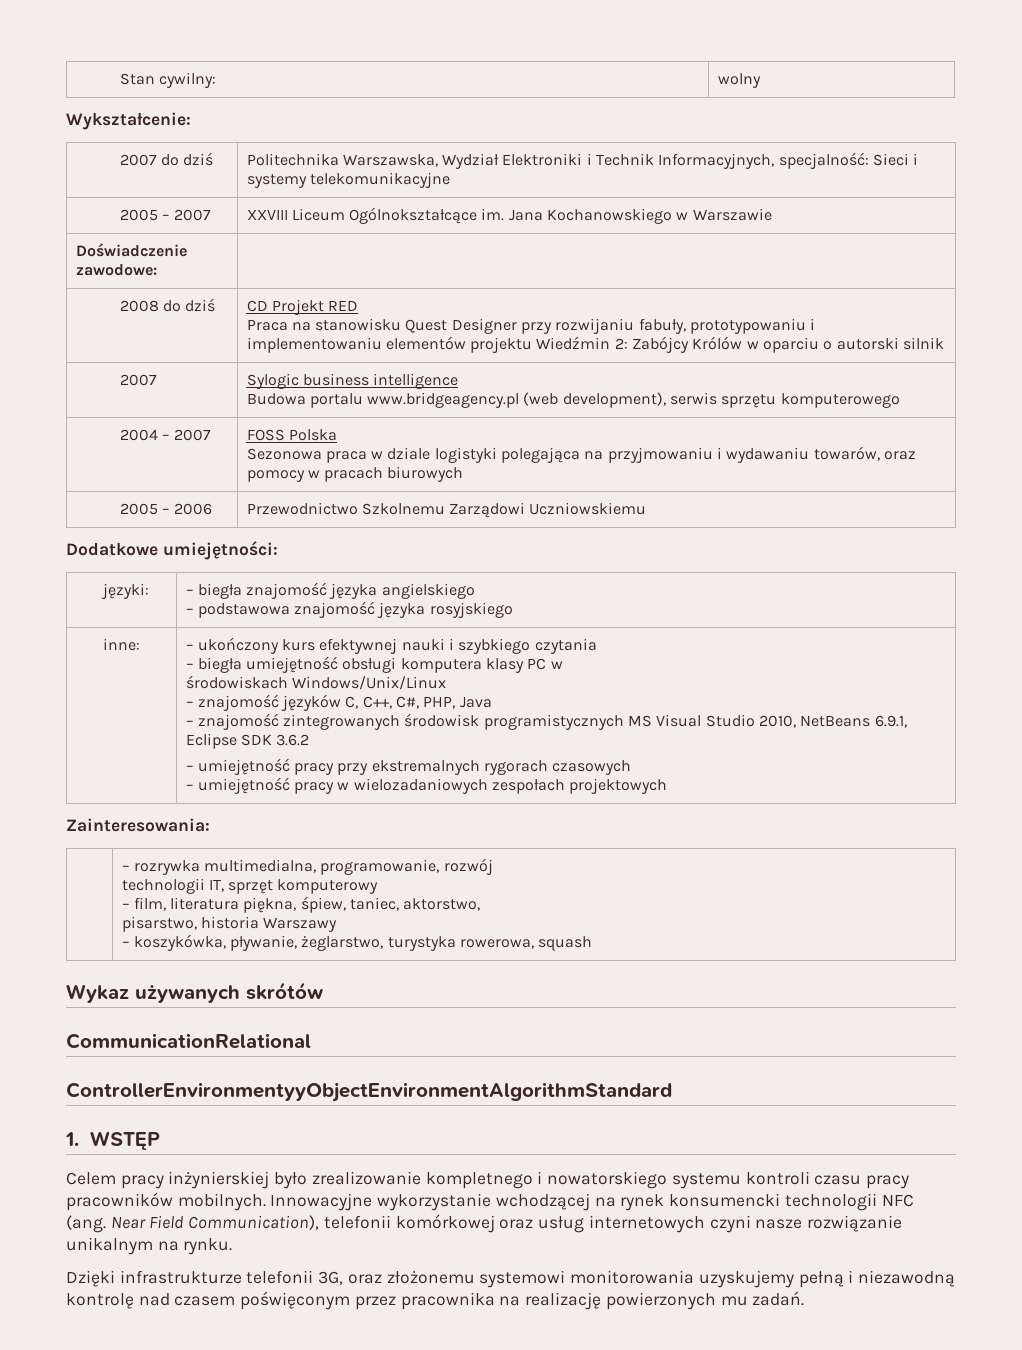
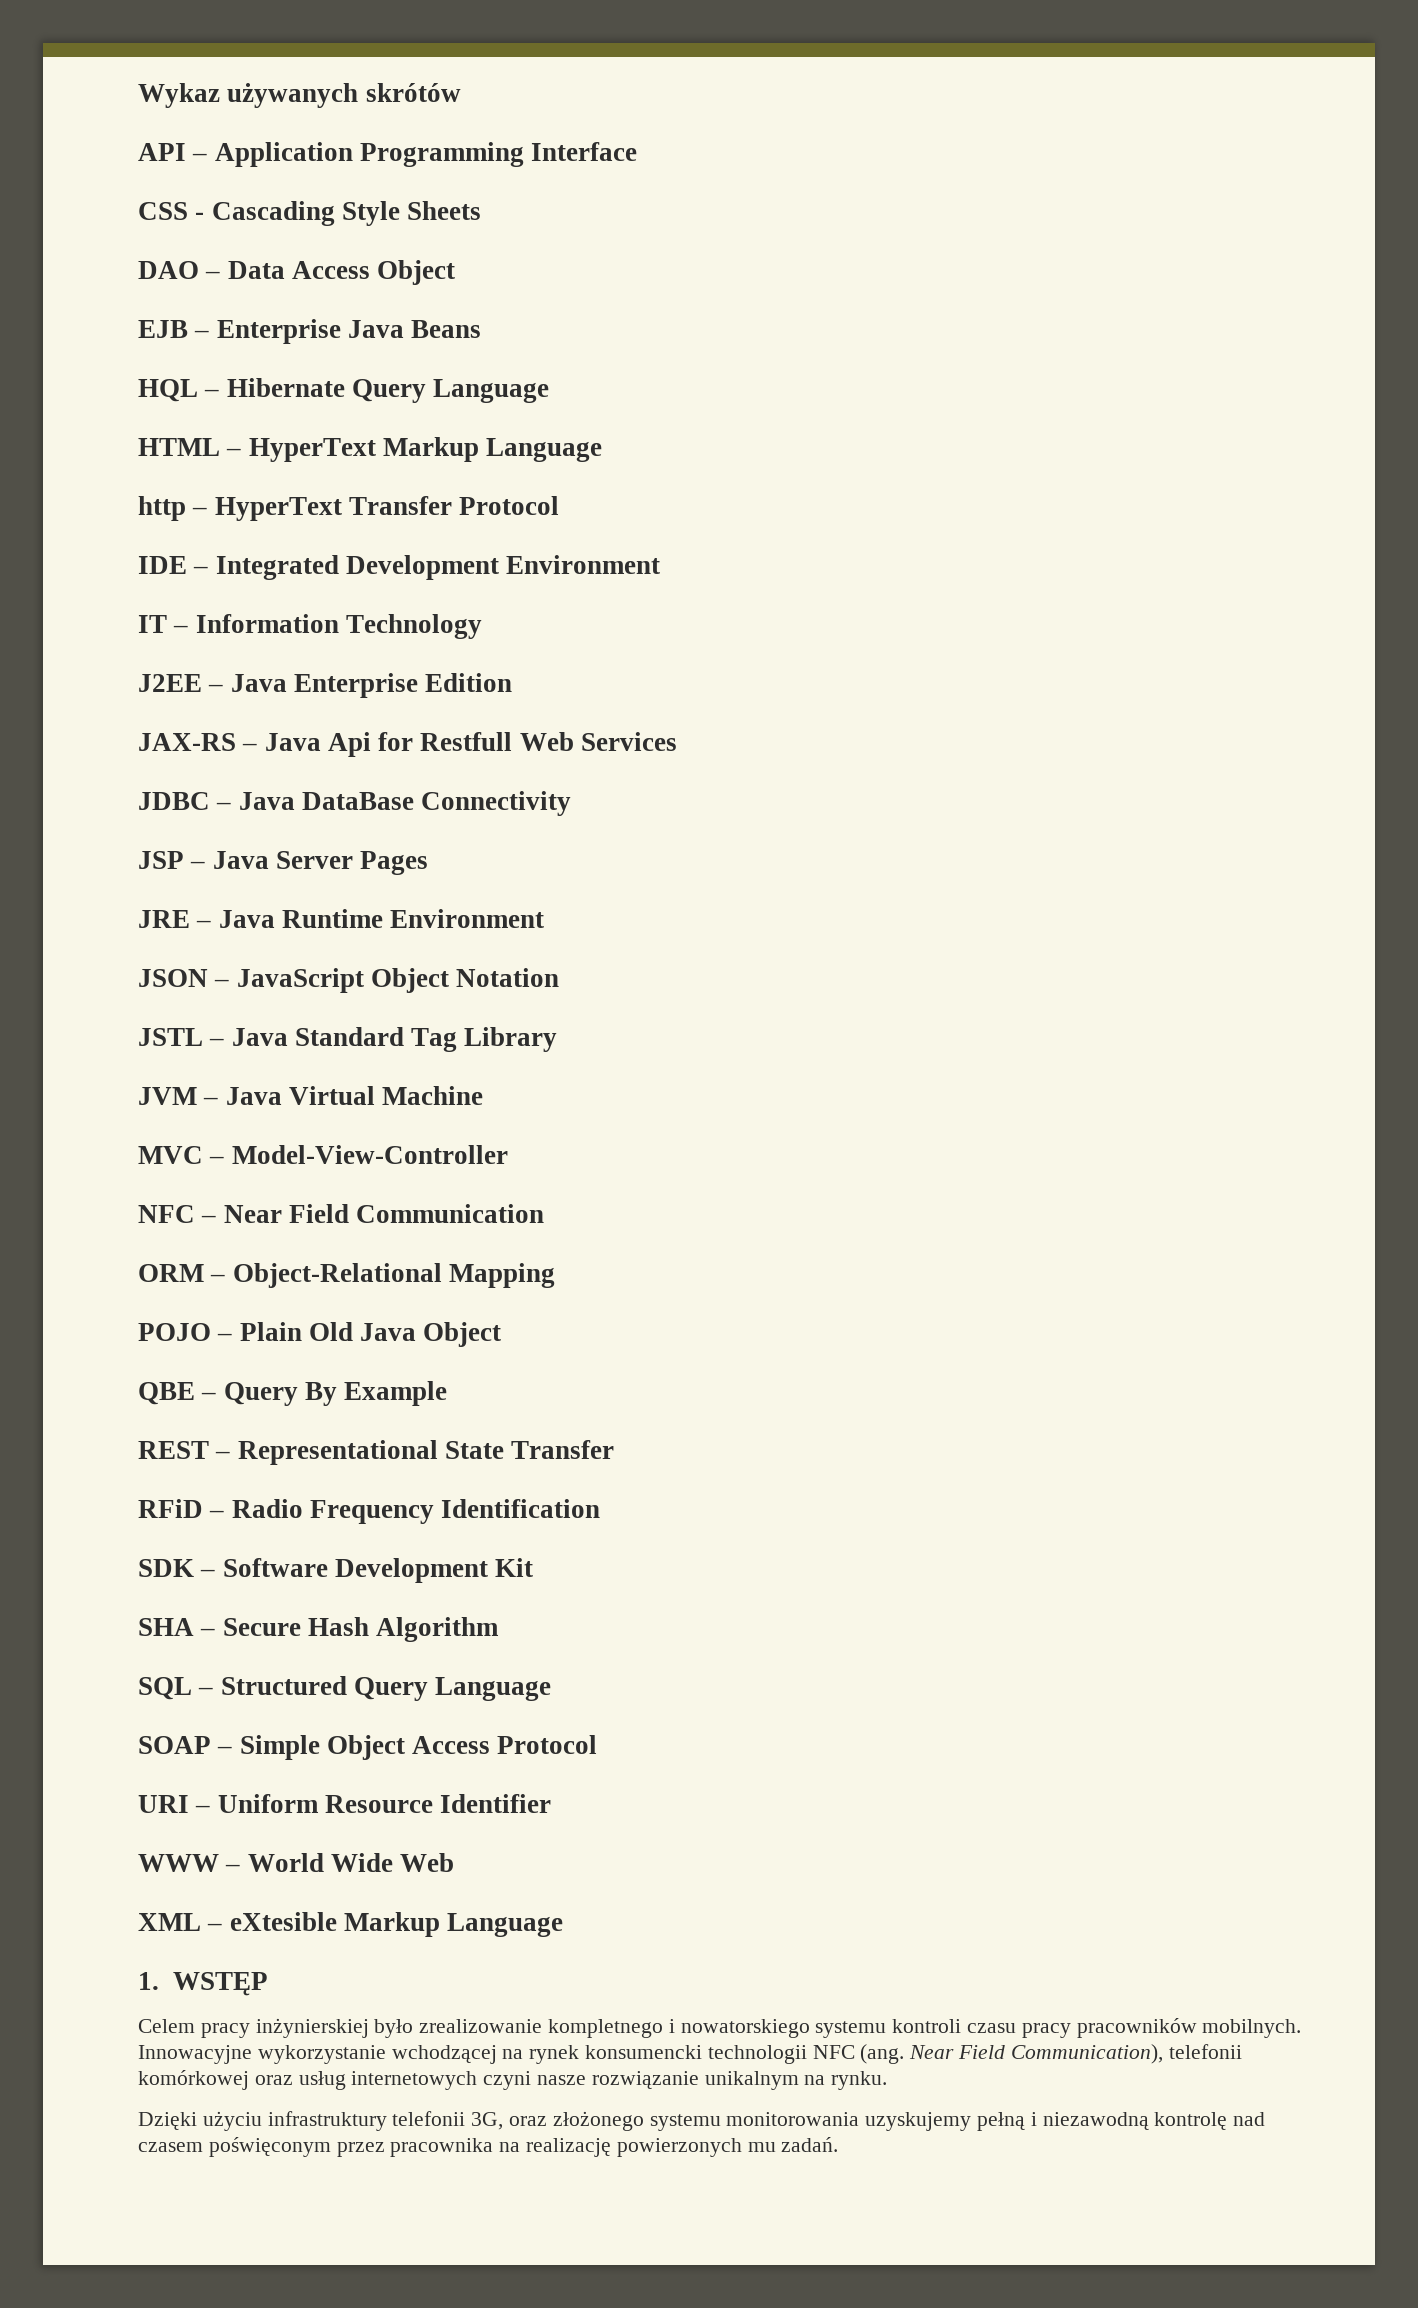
[119,72,216,88] [717,73,761,88] [66,112,191,130] [119,152,214,166] [246,152,919,169] [246,172,450,188] [119,209,212,221] [246,207,772,224] [75,243,187,257] [75,264,157,276] [119,298,216,312] [246,299,359,315] [246,318,816,334] [246,336,945,353] [119,374,157,386] [246,373,459,389] [246,392,900,408] [119,429,212,441] [246,429,337,441] [246,446,917,463] [246,466,464,482] [119,503,213,515] [246,502,647,518] [66,541,278,560] [101,583,150,599] [185,582,475,599] [185,601,513,618] [103,638,141,651] [185,637,597,654] [185,656,563,673] [185,675,446,690] [185,694,492,711] [185,713,907,730] [185,733,310,749] [185,758,632,775] [185,777,668,794] [66,818,210,832] [121,858,493,875] [121,878,379,894] [121,896,481,913] [121,916,338,932] [121,934,593,951] [66,982,323,1003] [66,1033,311,1049] [66,1082,672,1102] Stan cywilny: | wolny // Wykształcenie: // 2007 do dziś | Politechnika Warszawska, Wydział Elektroniki i Technik Informacyjnych, specjalność: Sieci i systemy telekomunikacyjne // 2005 – 2007 | XXVIII Liceum Ogólnokształcące im. Jana Kochanowskiego w Warszawie // Doświadczenie zawodowe: | // 2008 do dziś | CD Projekt RED // Praca na stanowisku Quest Designer przy rozwijaniu fabuły, prototypowaniu i implementowaniu elementów projektu Wiedźmin 2: Zabójcy Królów w oparciu o autorski silnik // 2007 | Sylogic business intelligence // Budowa portalu www.bridgeagency.pl (web development), serwis sprzętu komputerowego // 2004 – 2007 | FOSS Polska // Sezonowa praca w dziale logistyki polegająca na przyjmowaniu i wydawaniu towarów, oraz pomocy w pracach biurowych // 2005 – 2006 | Przewodnictwo Szkolnemu Zarządowi Uczniowskiemu // Dodatkowe umiejętności: // języki: | – biegła znajomość języka angielskiego // – podstawowa znajomość języka rosyjskiego // inne: | – ukończony kurs efektywnej nauki i szybkiego czytania // – biegła umiejętność obsługi komputera klasy PC w // środowiskach Windows/Unix/Linux // – znajomość języków C, C++, C#, PHP, Java // – znajomość zintegrowanych środowisk programistycznych MS Visual Studio 2010, NetBeans 6.9.1, Eclipse SDK 3.6.2 // – umiejętność pracy przy ekstremalnych rygorach czasowych // – umiejętność pracy w wielozadaniowych zespołach projektowych // Zainteresowania: // | – rozrywka multimedialna, programowanie, rozwój // technologii IT, sprzęt komputerowy // – film, literatura piękna, śpiew, taniec, aktorstwo, // pisarstwo, historia Warszawy // – koszykówka, pływanie, żeglarstwo, turystyka rowerowa, squash // Wykaz używanych skrótów // CommunicationRelational // ControllerEnvironmentyyObjectEnvironmentAlgorithmStandard -> [138,83,461,108] [138,142,638,167] [138,201,482,226] [138,260,456,285] [138,319,482,344] [138,378,550,403] [138,437,603,462] [138,496,560,521] [138,555,661,580] [138,614,482,639] [138,673,513,698] [138,732,678,757] [138,791,572,816] [138,851,429,875] [138,909,545,928] [138,968,560,993] [138,1027,558,1052] [138,1086,484,1105] [138,1145,508,1164] [138,1204,545,1223] [138,1263,555,1288] [138,1322,502,1347] [138,1381,448,1406] [138,1440,615,1465] [138,1499,601,1524] [138,1558,534,1583] [138,1617,500,1642] [138,1676,552,1701] [138,1735,598,1760] [138,1794,552,1813] [138,1853,455,1872] [138,1912,564,1937] Wykaz używanych skrótów // API – Application Programming Interface // CSS - Cascading Style Sheets // DAO – Data Access Object // EJB – Enterprise Java Beans // HQL – Hibernate Query Language // HTML – HyperText Markup Language // http – HyperText Transfer Protocol // IDE – Integrated Development Environment // IT – Information Technology // J2EE – Java Enterprise Edition // JAX-RS – Java Api for Restfull Web Services // JDBC – Java DataBase Connectivity // JSP – Java Server Pages // JRE – Java Runtime Environment // JSON – JavaScript Object Notation // JSTL – Java Standard Tag Library // JVM – Java Virtual Machine // MVC – Model-View-Controller // NFC – Near Field Communication // ORM – Object-Relational Mapping // POJO – Plain Old Java Object // QBE – Query By Example // REST – Representational State Transfer // RFiD – Radio Frequency Identification // SDK – Software Development Kit // SHA – Secure Hash Algorithm // SQL – Structured Query Language // SOAP – Simple Object Access Protocol // URI – Uniform Resource Identifier // WWW – World Wide Web // XML – eXtesible Markup Language
[119,1270,242,1284] infrastrukturze -> [202,2111,387,2131] użyciu infrastruktury
[386,1270,566,1288] złożonemu systemowi -> [552,2111,721,2131] złożonego systemu

